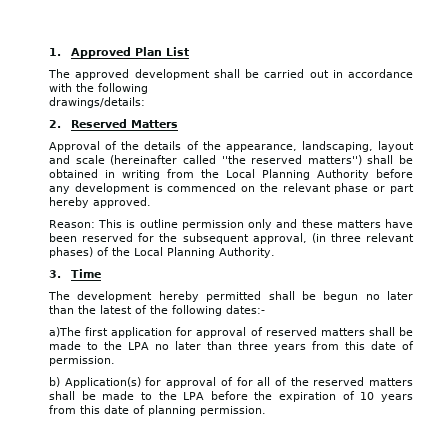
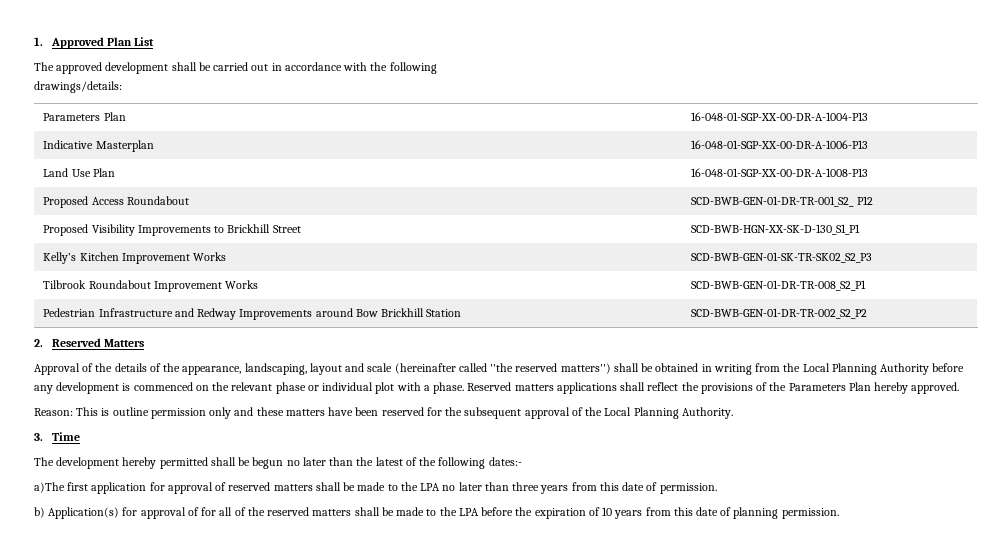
(145, 102) none -> [43,112,126,121] [691,112,869,121] [43,140,154,152] [691,140,869,149] [43,168,115,177] [691,168,869,177] [43,196,189,208] [691,196,873,207] [43,224,301,236] [691,224,861,235] [43,252,227,264] [691,252,873,263] [43,280,259,292] [691,280,867,291] [43,308,462,320] [691,308,868,319] // Parameters Plan | 16-048-01-SGP-XX-00-DR-A-1004-P13 // Indicative Masterplan | 16-048-01-SGP-XX-00-DR-A-1006-P13 // Land Use Plan | 16-048-01-SGP-XX-00-DR-A-1008-P13 // Proposed Access Roundabout | SCD-BWB-GEN-01-DR-TR-001_S2_ P12 // Proposed Visibility Improvements to Brickhill Street | SCD-BWB-HGN-XX-SK-D-130_S1_P1 // Kelly’s Kitchen Improvement Works | SCD-BWB-GEN-01-SK-TR-SK02_S2_P3 // Tilbrook Roundabout Improvement Works | SCD-BWB-GEN-01-DR-TR-008_S2_P1 // Pedestrian Infrastructure and Redway Improvements around Bow Brickhill Station | SCD-BWB-GEN-01-DR-TR-002_S2_P2
[389,184,414,194] part -> [322,382,871,394] individual plot with a phase. Reserved matters applications shall reflect the provisions of the Parameters Plan
[252,233,414,244] [49,247,93,258] approval, (in three relevant phases) -> [524,407,570,419] approval

